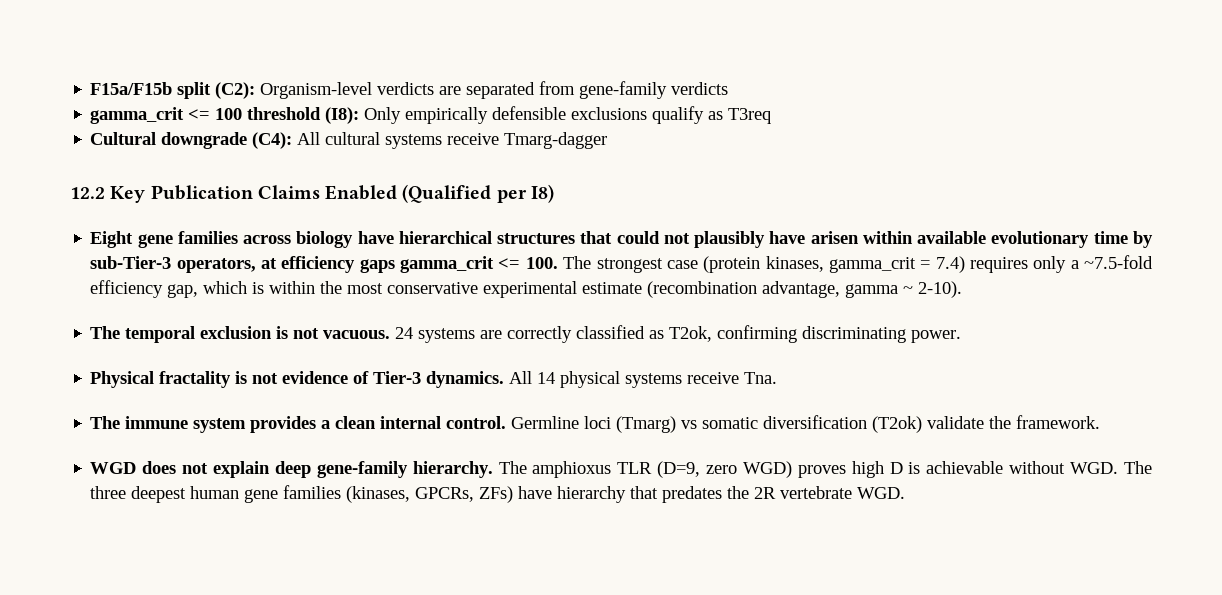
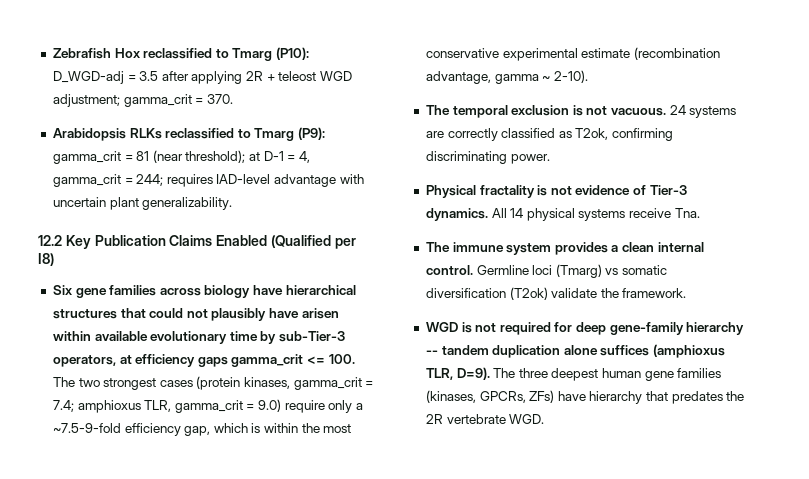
[90,81,729,99] [90,106,772,124] [90,132,608,149] F15a/F15b split (C2): Organism-level verdicts are separated from gene-family verdicts // gamma_crit <= 100 threshold (I8): Only empirically defensible exclusions qualify as T3req // Cultural downgrade (C4): All cultural systems receive Tmarg-dagger -> [52,47,310,61] [52,71,353,84] [52,94,233,107] [52,127,326,141] [52,150,311,164] [52,174,364,187] [52,197,233,210] Zebrafish Hox reclassified to Tmarg (P10): D_WGD-adj = 3.5 after applying 2R + teleost WGD adjustment; gamma_crit = 370. // Arabidopsis RLKs reclassified to Tmarg (P9): gamma_crit = 81 (near threshold); at D-1 = 4, gamma_crit = 244; requires IAD-level advantage with uncertain plant generalizability.
[90,231,134,248] Eight -> [52,285,72,295] Six
[596,258,698,273] strongest case -> [78,378,193,390] two strongest cases
[935,256,1028,273] 7.4) requires -> [52,399,325,413] 7.4; amphioxus TLR, gamma_crit = 9.0) require
[1084,255,1154,269] ~7.5-fold -> [52,423,121,433] ~7.5-9-fold
[142,461,1119,478] does not explain deep gene-family hierarchy. The amphioxus TLR (D=9, zero WGD) proves high D is achievable without WGD. -> [461,322,745,335] [425,344,726,358] [425,367,490,380] is not required for deep gene-family hierarchy -- tandem duplication alone suffices (amphioxus TLR, D=9).

